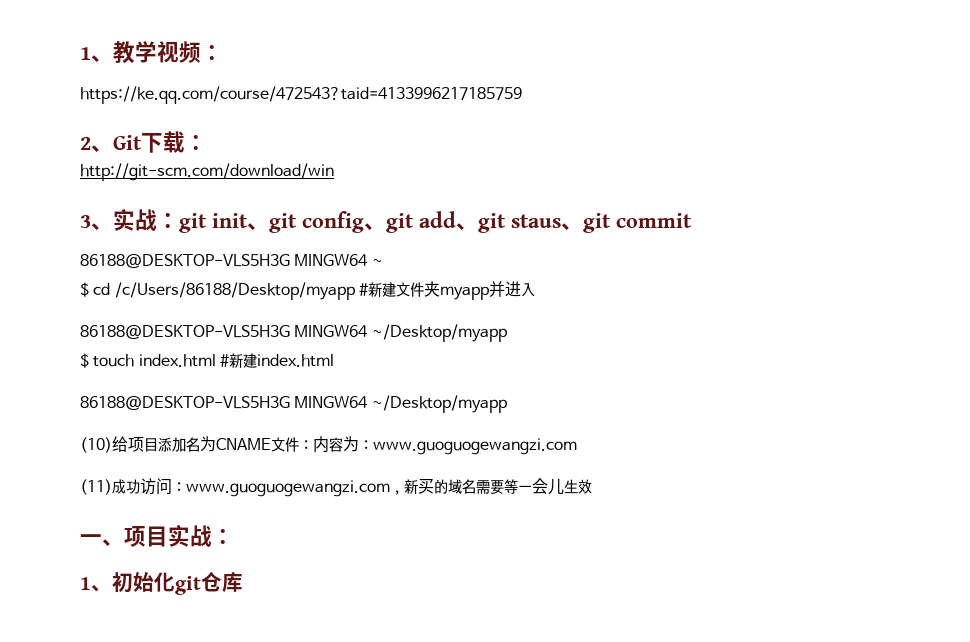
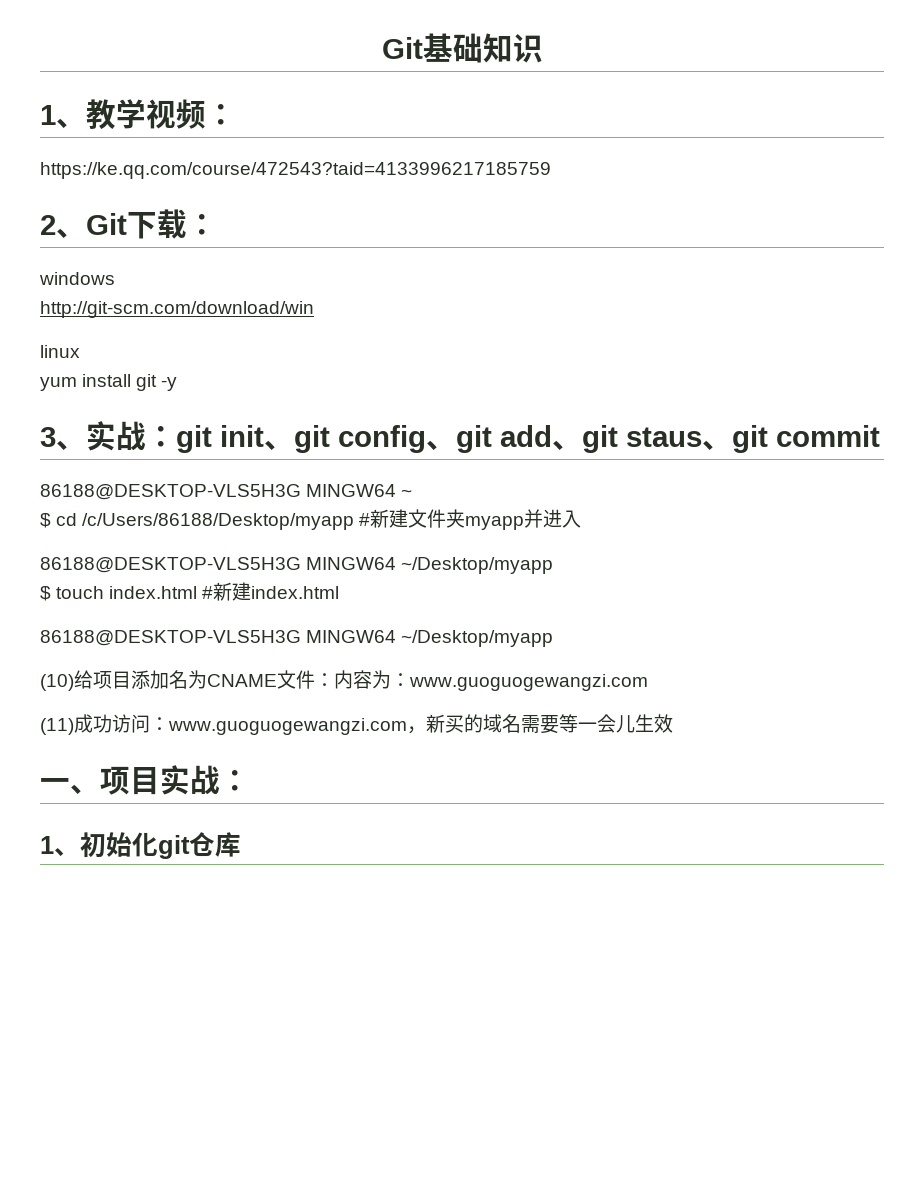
(80, 53) none -> [381,33,543,63] Git基础知识 //
(207, 142) none -> [39,272,115,285] // windows
(334, 172) none -> [40,345,80,358] [40,374,178,391] // linux // yum install git -y

